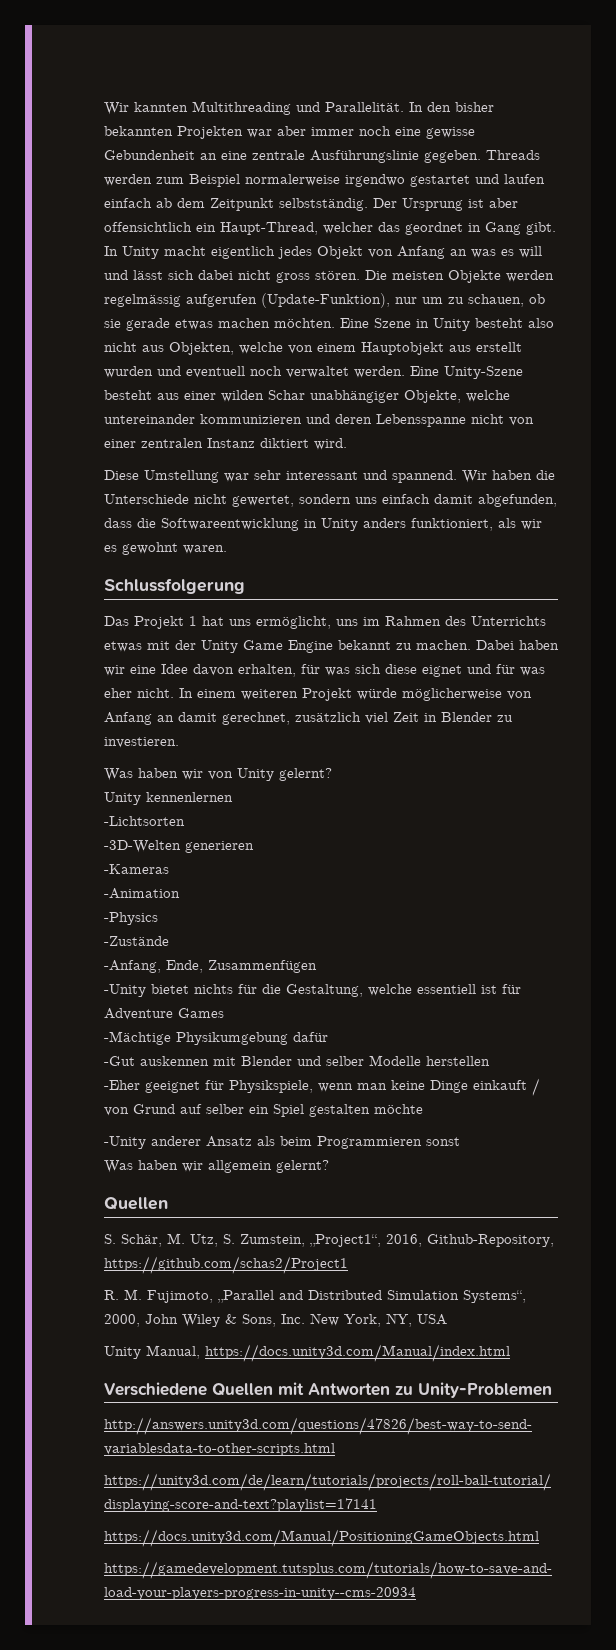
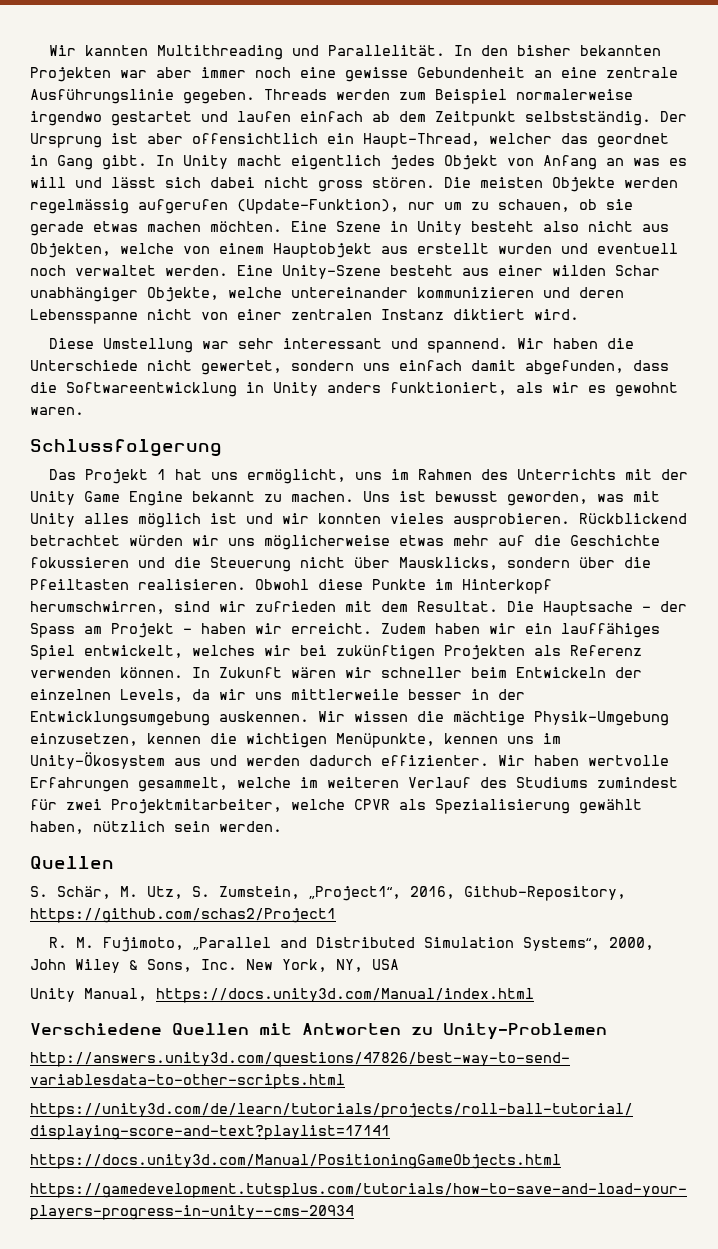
[104,641,142,652] etwas -> (616, 474) none
[476,640,559,650] [104,664,545,677] [104,688,532,701] [104,712,513,725] [104,737,179,748] [104,768,332,781] [104,792,233,805] [104,816,185,826] [104,840,254,853] [104,864,169,874] [104,888,180,899] [104,912,158,925] [104,936,169,946] [104,960,317,973] [104,984,521,997] [104,1008,224,1020] [104,1031,328,1045] [104,1055,490,1066] [104,1078,540,1096] [104,1104,423,1117] [104,1136,460,1149] [104,1160,329,1173] Dabei haben wir eine Idee davon erhalten, für was sich diese eignet und für was eher nicht. In einem weiteren Projekt würde möglicherweise von Anfang an damit gerechnet, zusätzlich viel Zeit in Blender zu investieren. // Was haben wir von Unity gelernt? // Unity kennenlernen // -Lichtsorten // -3D-Welten generieren // -Kameras // -Animation // -Physics // -Zustände // -Anfang, Ende, Zusammenfügen // -Unity bietet nichts für die Gestaltung, welche essentiell ist für Adventure Games // -Mächtige Physikumgebung dafür // -Gut auskennen mit Blender und selber Modelle herstellen // -Eher geeignet für Physikspiele, wenn man keine Dinge einkauft / von Grund auf selber ein Spiel gestalten möchte // -Unity anderer Ansatz als beim Programmieren sonst // Was haben wir allgemein gelernt? -> [363,491,660,506] [30,513,687,528] [30,535,660,550] [30,557,651,572] [30,579,552,594] [30,601,687,616] [30,623,660,638] [30,645,642,660] [30,667,642,678] [30,689,525,702] [30,711,669,726] [30,733,561,748] [30,752,669,769] [30,777,678,792] [30,799,642,814] [30,821,282,834] Uns ist bewusst geworden, was mit Unity alles möglich ist und wir konnten vieles ausprobieren. Rückblickend betrachtet würden wir uns möglicherweise etwas mehr auf die Geschichte fokussieren und die Steuerung nicht über Mausklicks, sondern über die Pfeiltasten realisieren. Obwohl diese Punkte im Hinterkopf herumschwirren, sind wir zufrieden mit dem Resultat. Die Hauptsache – der Spass am Projekt – haben wir erreicht. Zudem haben wir ein lauffähiges Spiel entwickelt, welches wir bei zukünftigen Projekten als Referenz verwenden können. In Zukunft wären wir schneller beim Entwickeln der einzelnen Levels, da wir uns mittlerweile besser in der Entwicklungsumgebung auskennen. Wir wissen die mächtige Physik-Umgebung einzusetzen, kennen die wichtigen Menüpunkte, kennen uns im Unity-Ökosystem aus und werden dadurch effizienter. Wir haben wertvolle Erfahrungen gesammelt, welche im weiteren Verlauf des Studiums zumindest für zwei Projektmitarbeiter, welche CPVR als Spezialisierung gewählt haben, nützlich sein werden.

